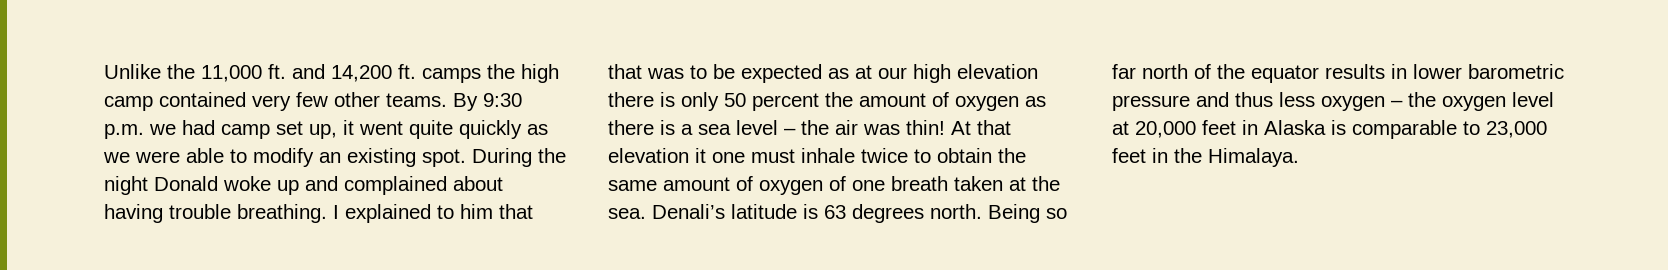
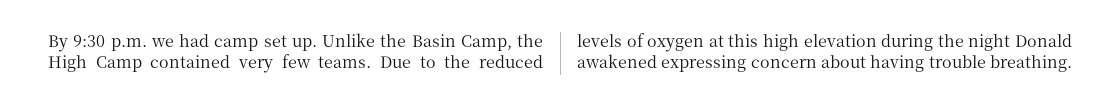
[104,64,559,83] [104,92,447,111] Unlike the 11,000 ft. and 14,200 ft. camps the high camp contained very few other teams. -> (48, 43) none
[309,120,548,139] [103,148,566,167] [104,176,503,195] [104,204,533,223] [608,64,1038,83] [608,92,1046,111] [608,120,1011,135] [608,148,1026,163] [608,176,1060,195] [608,204,1067,223] [1112,64,1564,83] [1112,92,1554,111] [1112,120,1547,139] [1112,148,1299,167] up, it went quite quickly as we were able to modify an existing spot. During the night Donald woke up and complained about having trouble breathing. I explained to him that that was to be expected as at our high elevation there is only 50 percent the amount of oxygen as there is a sea level – the air was thin! At that elevation it one must inhale twice to obtain the same amount of oxygen of one breath taken at the sea. Denali’s latitude is 63 degrees north. Being so far north of the equator results in lower barometric pressure and thus less oxygen – the oxygen level at 20,000 feet in Alaska is comparable to 23,000 feet in the Himalaya. -> [291,33,543,51] [48,54,543,73] [577,33,1072,52] [577,54,1072,72] up. Unlike the Basin Camp, the High Camp contained very few teams. Due to the reduced levels of oxygen at this high elevation during the night Donald awakened expressing concern about having trouble breathing.

